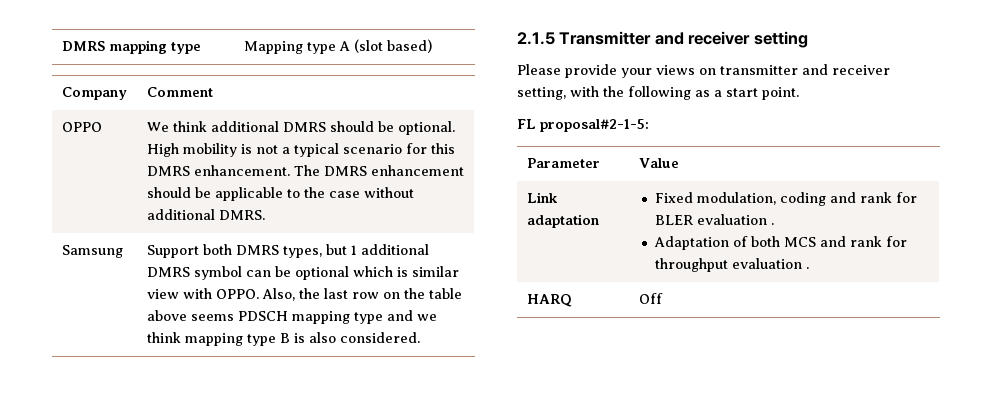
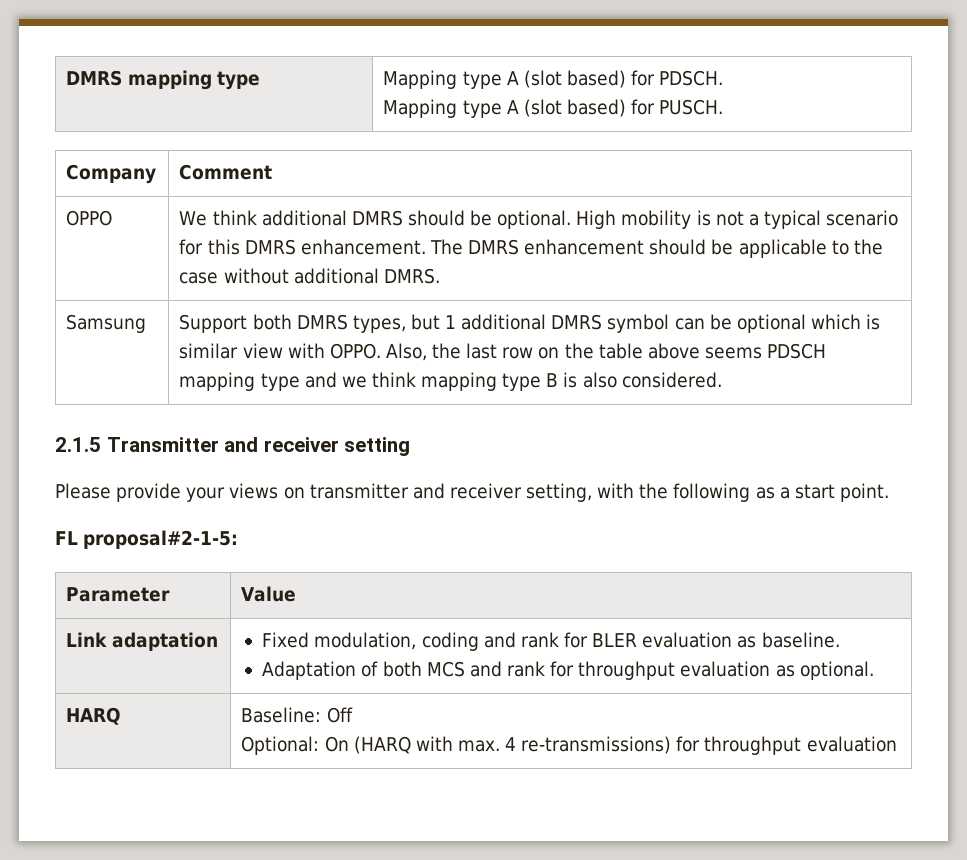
(432, 46) none -> [631,70,724,86] [383,99,724,118] for PDSCH. // Mapping type A (slot based) for PUSCH.
[770,223,774,225] . -> [737,632,840,648] as baseline.
[805,267,809,269] . -> [775,661,874,680] as optional.
(572, 300) none -> [241,707,322,723] Baseline:
(663, 298) none -> [241,736,897,755] // Optional: On (HARQ with max. 4 re-transmissions) for throughput evaluation

